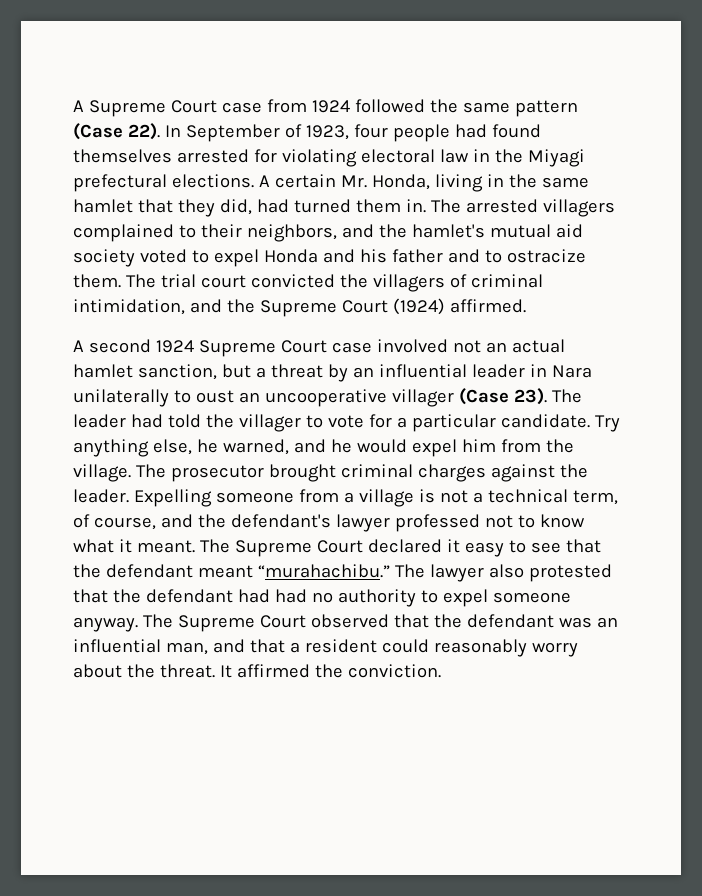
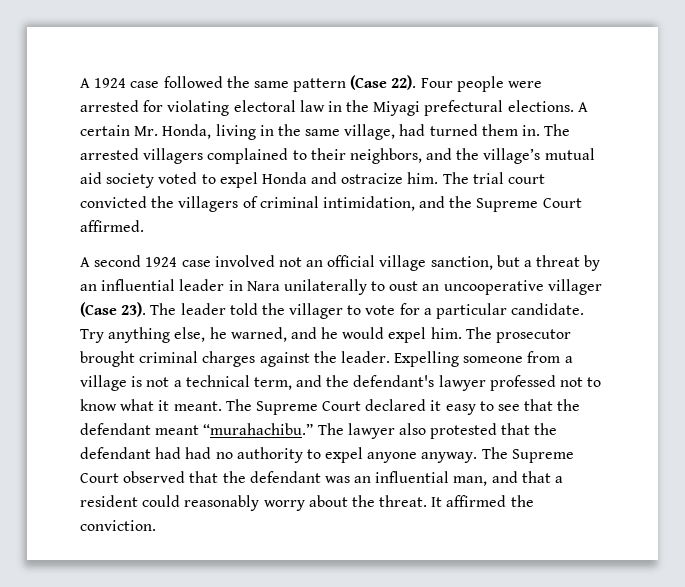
[73,99,350,117] A Supreme Court case from 1924 -> [80,78,160,88] A 1924 case
[164,124,541,142] [73,149,172,163] In September of 1923, four people had found themselves -> [420,76,543,92] Four people were
[73,199,252,217] hamlet that they did, -> [344,124,396,140] village,
[411,224,485,238] hamlet's -> [483,148,541,164] village’s
[359,249,586,263] [73,274,121,288] his father and to ostracize them. -> [341,172,439,184] ostracize him.
[392,298,445,315] (1924) -> (582, 203) none
[198,340,327,357] Supreme Court -> (178, 262) none
[511,339,565,353] [73,364,133,378] actual hamlet -> [327,255,427,271] official village
[130,414,163,428] had -> (226, 309) none
[461,439,574,453] [73,464,131,482] him from the village. -> [430,327,462,339] him.
[73,514,156,530] of course, -> (292, 383) none
[492,592,571,603] someone -> [367,452,418,463] anyone

